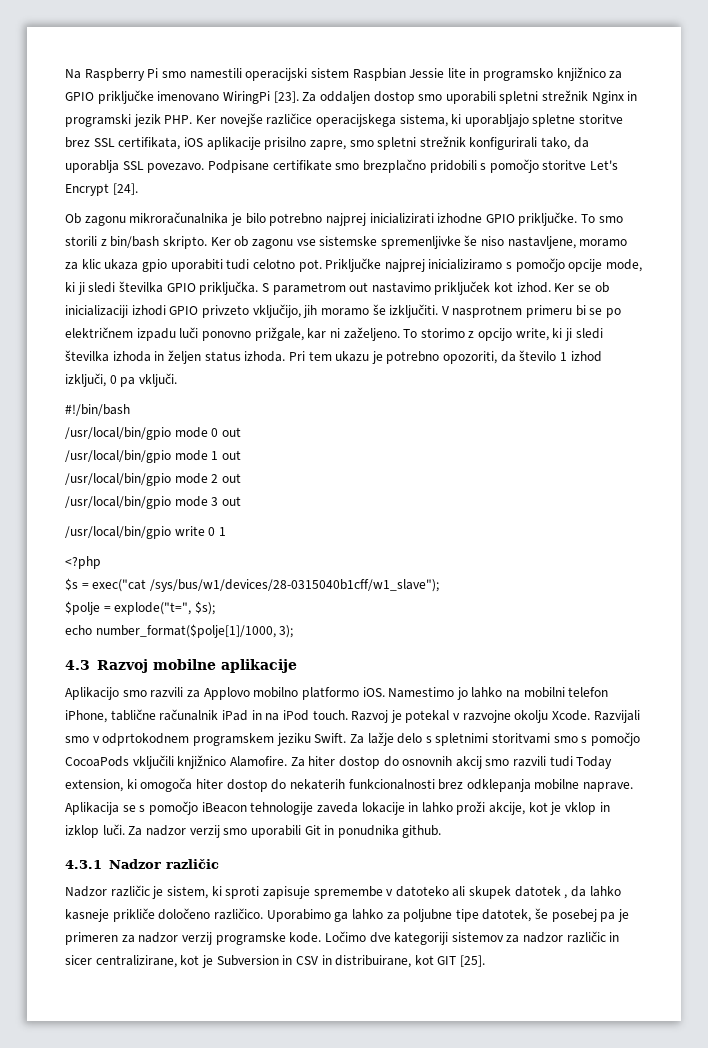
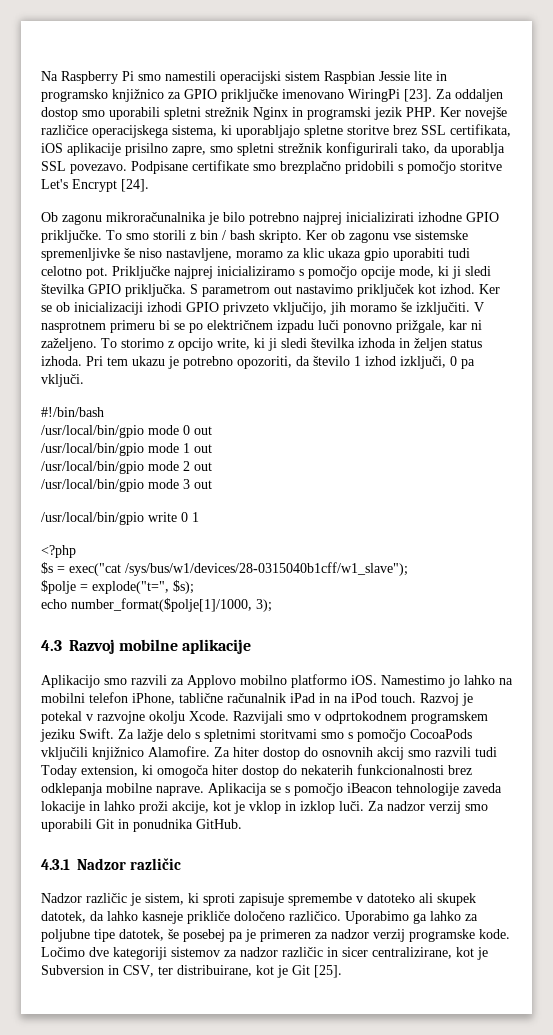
[110,236,160,248] bin/bash -> [200,230,255,240] bin / bash
[402,825,442,838] github. -> [196,819,242,829] GitHub.
[514,886,568,899] datotek , -> [41,911,86,923] datotek,
[295,955,457,968] CSV in distribuirane, kot GIT -> [123,965,310,978] CSV, ter distribuirane, kot je Git

